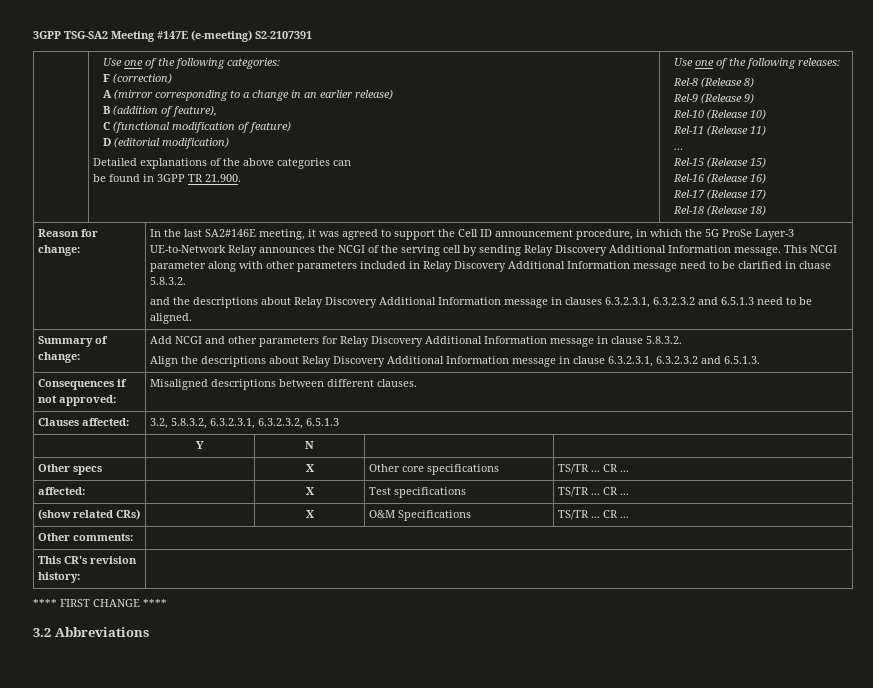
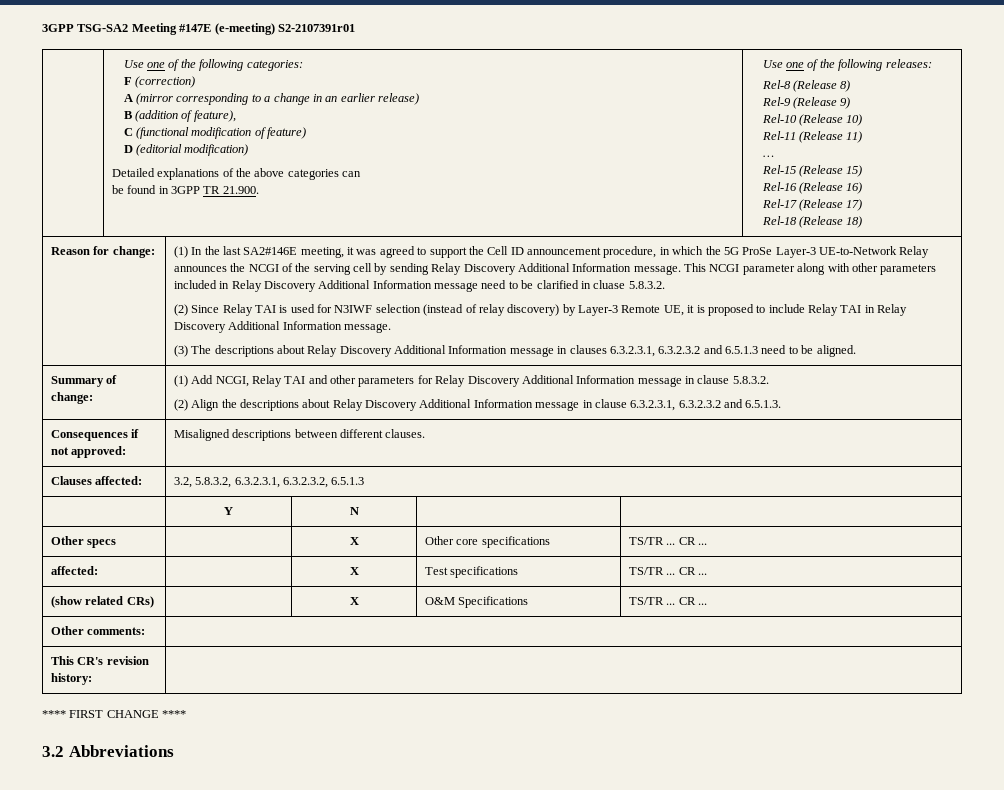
[255,31,312,39] S2-2107391 -> [277,24,355,32] S2-2107391r01
(80, 250) none -> [173,246,188,258] (1)
[149,297,190,305] and the -> [173,304,908,316] [173,321,391,333] [173,345,212,357] (2) Since Relay TAI is used for N3IWF selection (instead of relay discovery) by Layer-3 Remote UE, it is proposed to include Relay TAI in Relay Discovery Additional Information message. // (3) The
[149,336,202,344] Add NCGI -> [173,375,306,387] (1) Add NCGI, Relay TAI
(682, 340) none -> [173,399,188,411] (2)

